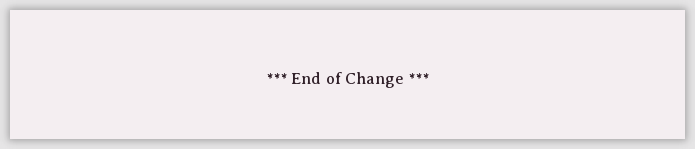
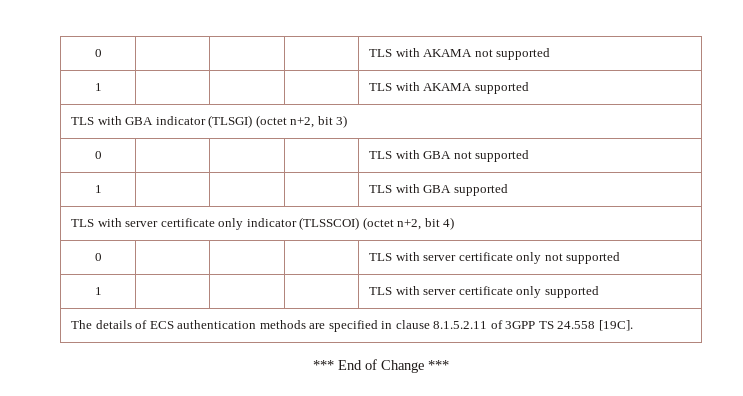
(265, 78) none -> [94,49,102,57] [369,48,551,60] [94,83,102,91] [369,82,529,94] [71,115,348,128] [94,151,102,159] [369,150,530,162] [94,185,102,193] [369,184,508,196] [71,217,455,230] [94,253,102,261] [369,252,621,264] [94,287,102,295] [369,286,599,298] [71,320,633,332] 0 | | | | TLS with AKAMA not supported // 1 | | | | TLS with AKAMA supported // TLS with GBA indicator (TLSGI) (octet n+2, bit 3) // 0 | | | | TLS with GBA not supported // 1 | | | | TLS with GBA supported // TLS with server certificate only indicator (TLSSCOI) (octet n+2, bit 4) // 0 | | | | TLS with server certificate only not supported // 1 | | | | TLS with server certificate only supported // The details of ECS authentication methods are specified in clause 8.1.5.2.11 of 3GPP TS 24.558 [19C]. //

